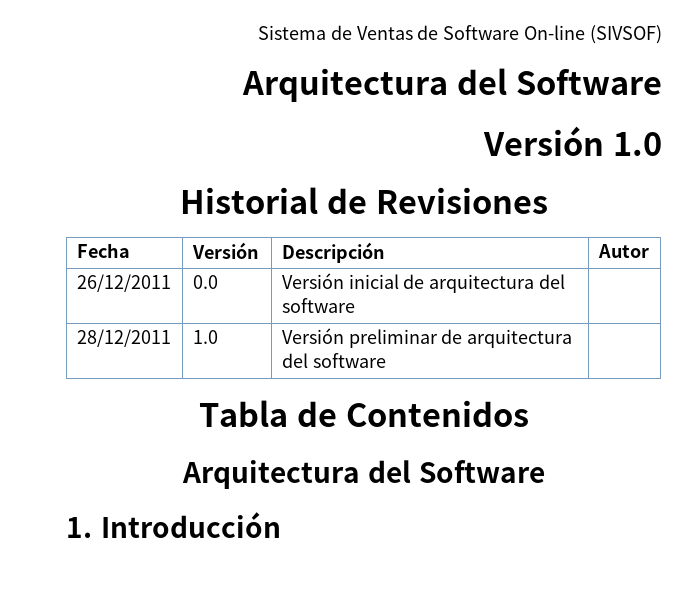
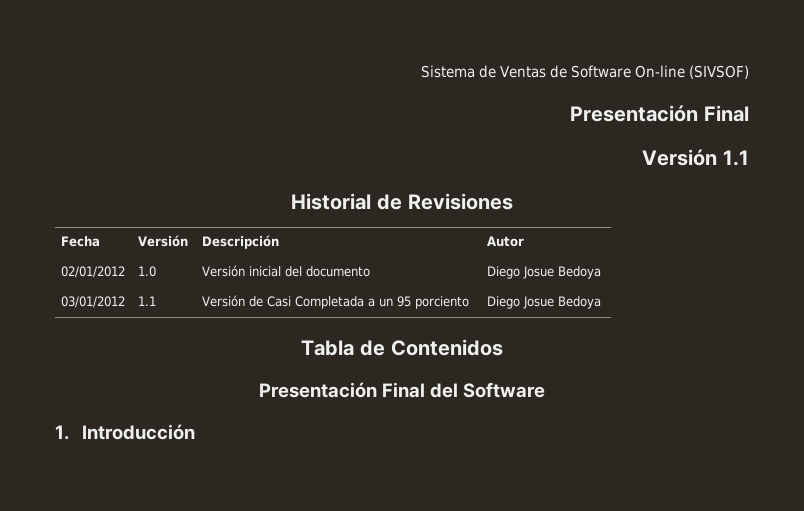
[242,68,662,102] [483,126,662,156] Arquitectura del Software // Versión 1.0 -> [570,105,749,122] [642,149,749,166] Presentación Final // Versión 1.1
[76,274,171,292] [192,275,218,289] [281,273,566,293] [281,298,355,313] [76,329,171,347] [192,330,218,344] [281,328,573,348] [281,353,386,368] 26/12/2011 | 0.0 | Versión inicial de arquitectura del software | // 28/12/2011 | 1.0 | Versión preliminar de arquitectura del software | -> [61,266,126,278] [138,266,157,277] [202,265,371,277] [487,266,602,279] [61,296,126,308] [138,296,157,306] [202,295,470,309] [487,296,602,309] 02/01/2012 | 1.0 | Versión inicial del documento | Diego Josue Bedoya // 03/01/2012 | 1.1 | Versión de Casi Completada a un 95 porciento | Diego Josue Bedoya
[182,460,361,489] Arquitectura -> [258,382,425,398] Presentación Final

